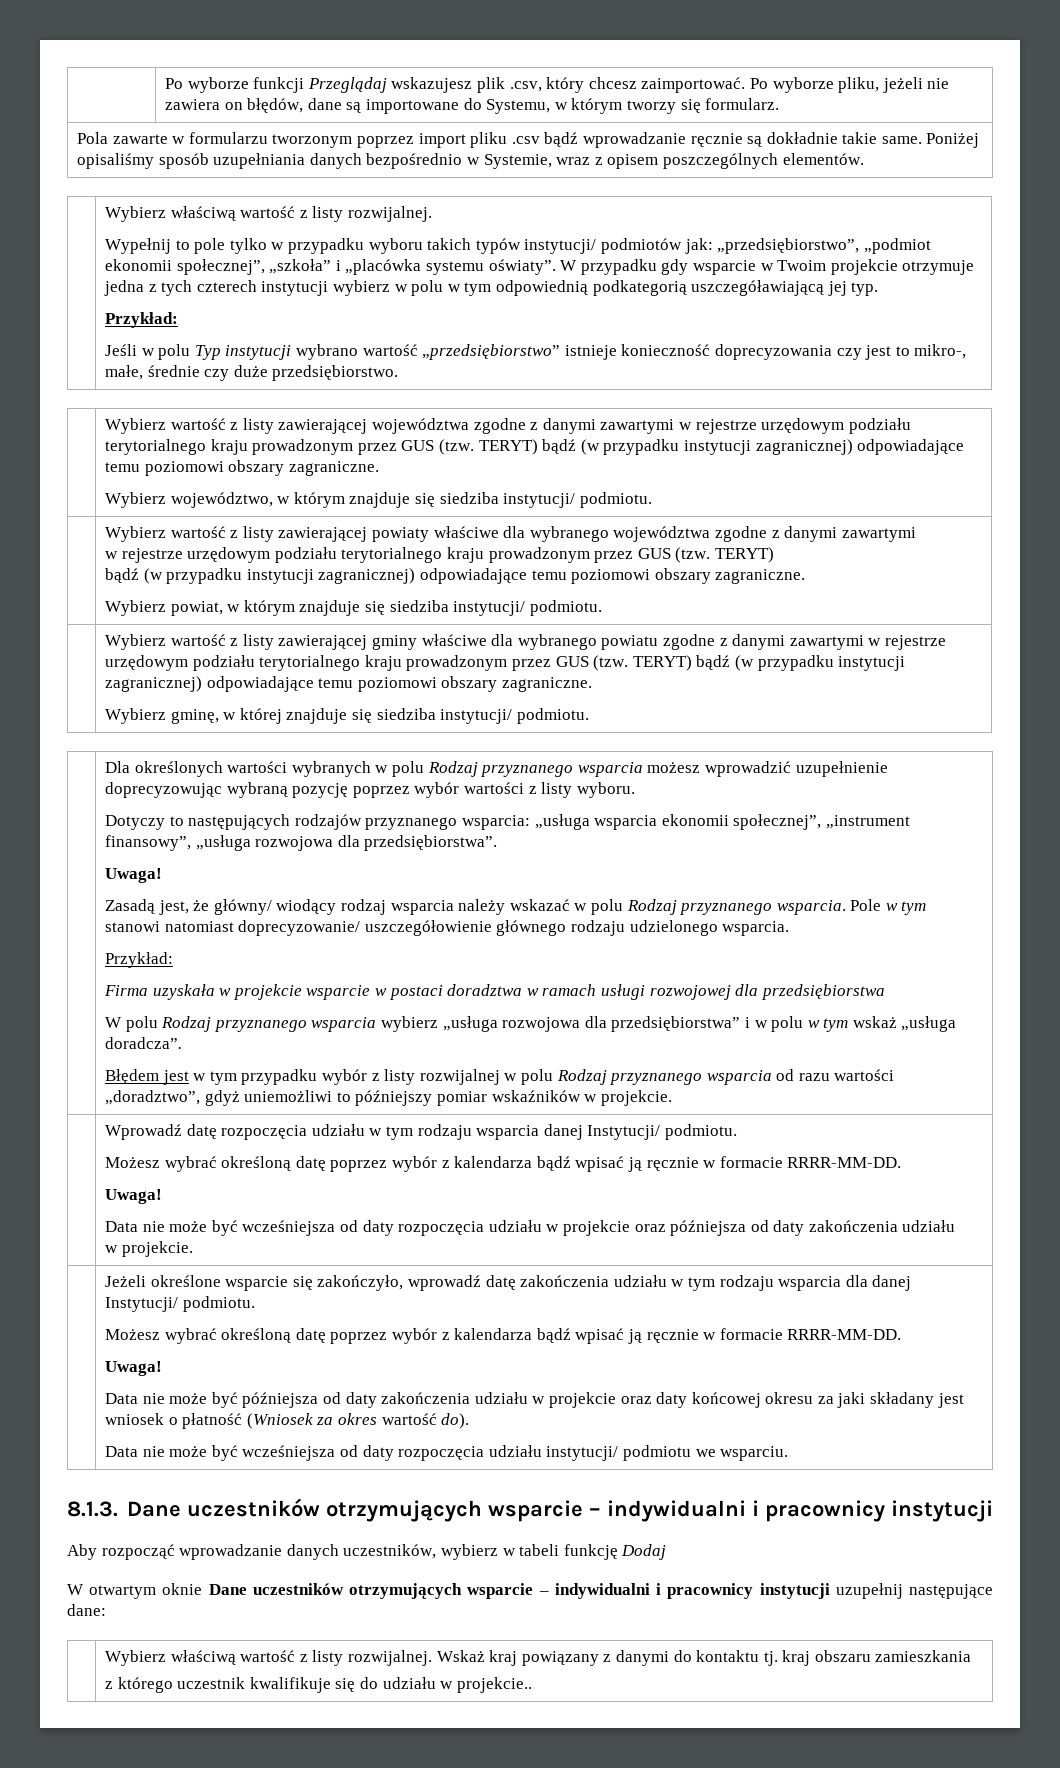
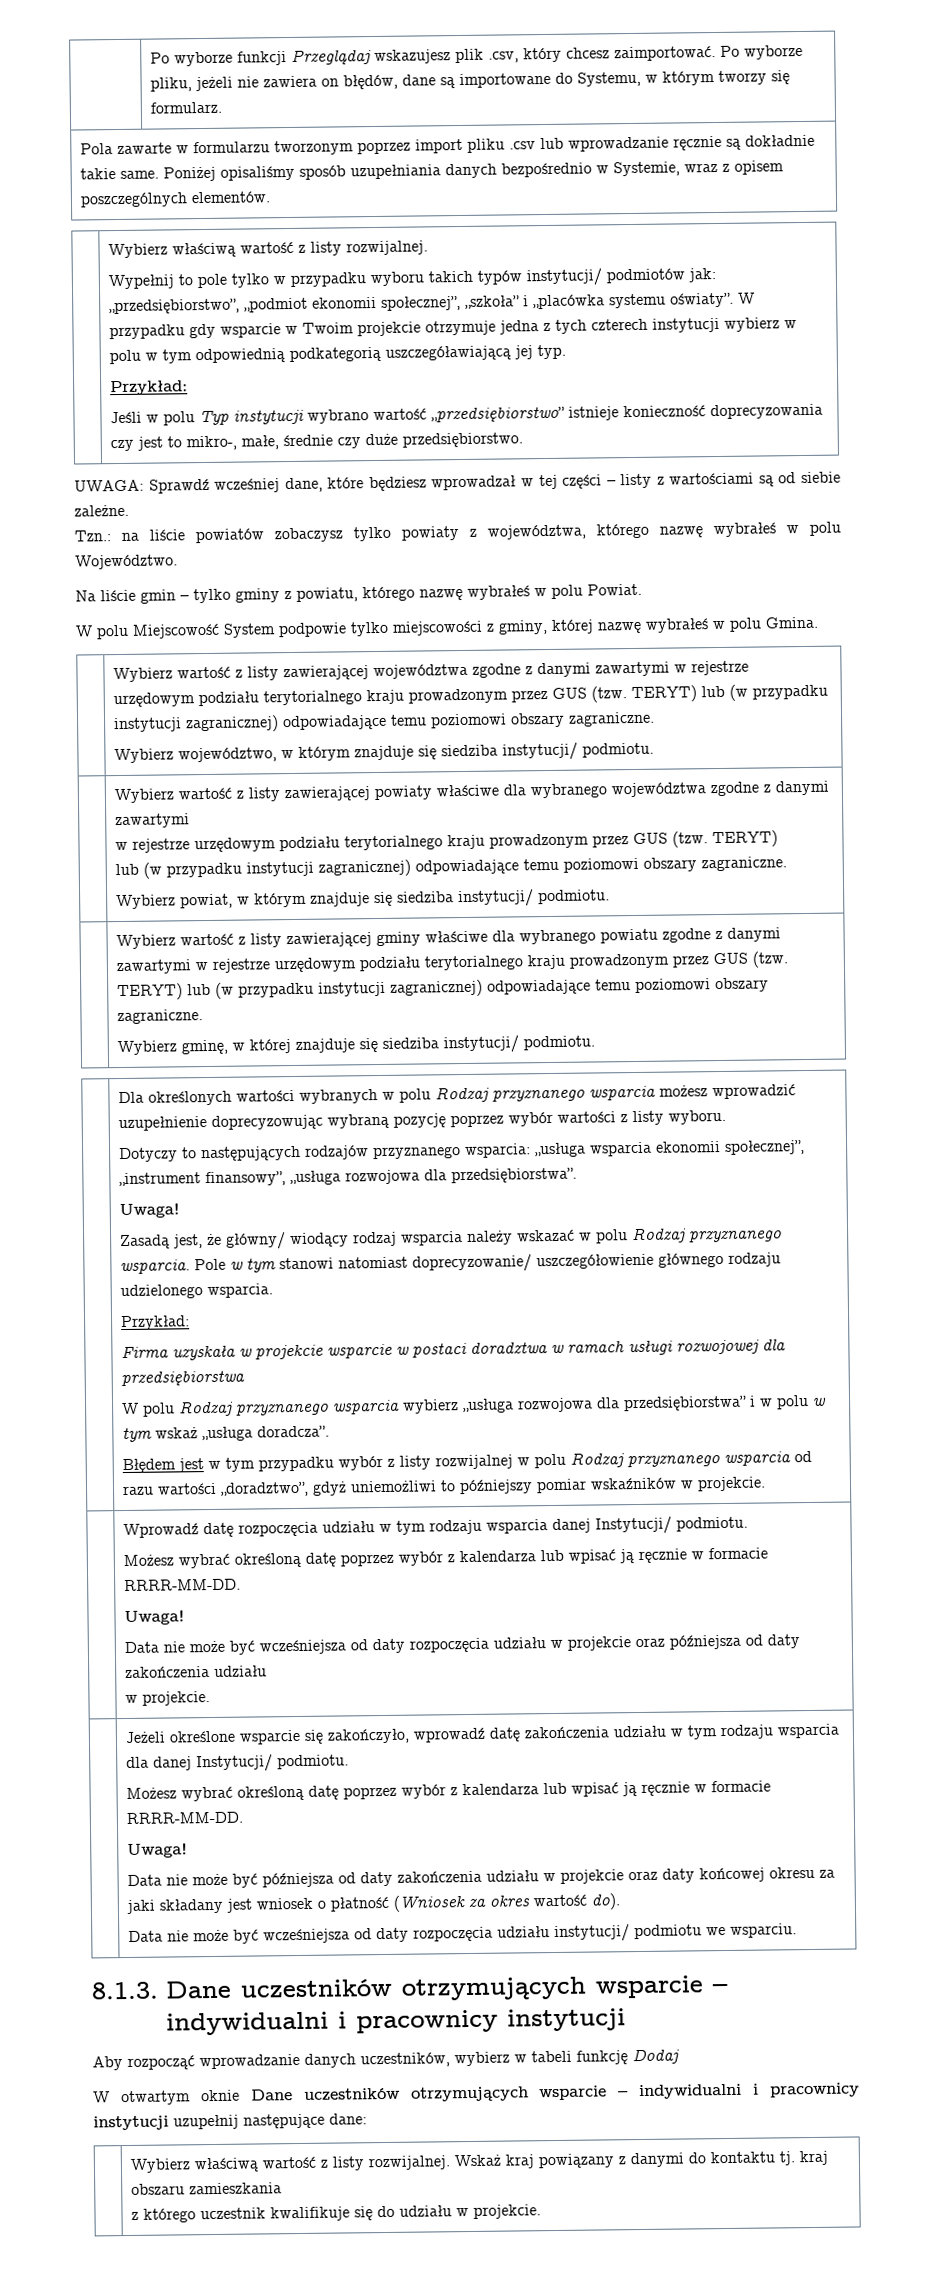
[544,132,579,147] bądź -> [539,137,564,150] lub
(399, 373) none -> [74,471,841,494] [74,504,129,517] [74,521,841,544] [75,554,178,570] [75,583,642,604] [75,616,819,640] // UWAGA: Sprawdź wcześniej dane, które będziesz wprowadzał w tej części – listy z wartościami są od siebie zależne. // Tzn.: na liście powiatów zobaczysz tylko powiaty z województwa, którego nazwę wybrałeś w polu Województwo. // Na liście gmin – tylko gminy z powiatu, którego nazwę wybrałeś w polu Powiat. // W polu Miejscowość System podpowie tylko miejscowości z gminy, której nazwę wybrałeś w polu Gmina.
[542,439,577,454] bądź -> [700,685,725,698] lub
[105,568,140,583] bądź -> [114,863,139,876] lub
[696,655,731,670] bądź -> [186,983,211,996] lub
[536,1156,571,1171] bądź -> [539,1549,564,1562] lub
[536,1328,571,1343] bądź -> [542,1782,567,1795] lub
[456,1677,532,1693] projekcie.. -> [472,2204,541,2219] projekcie.

